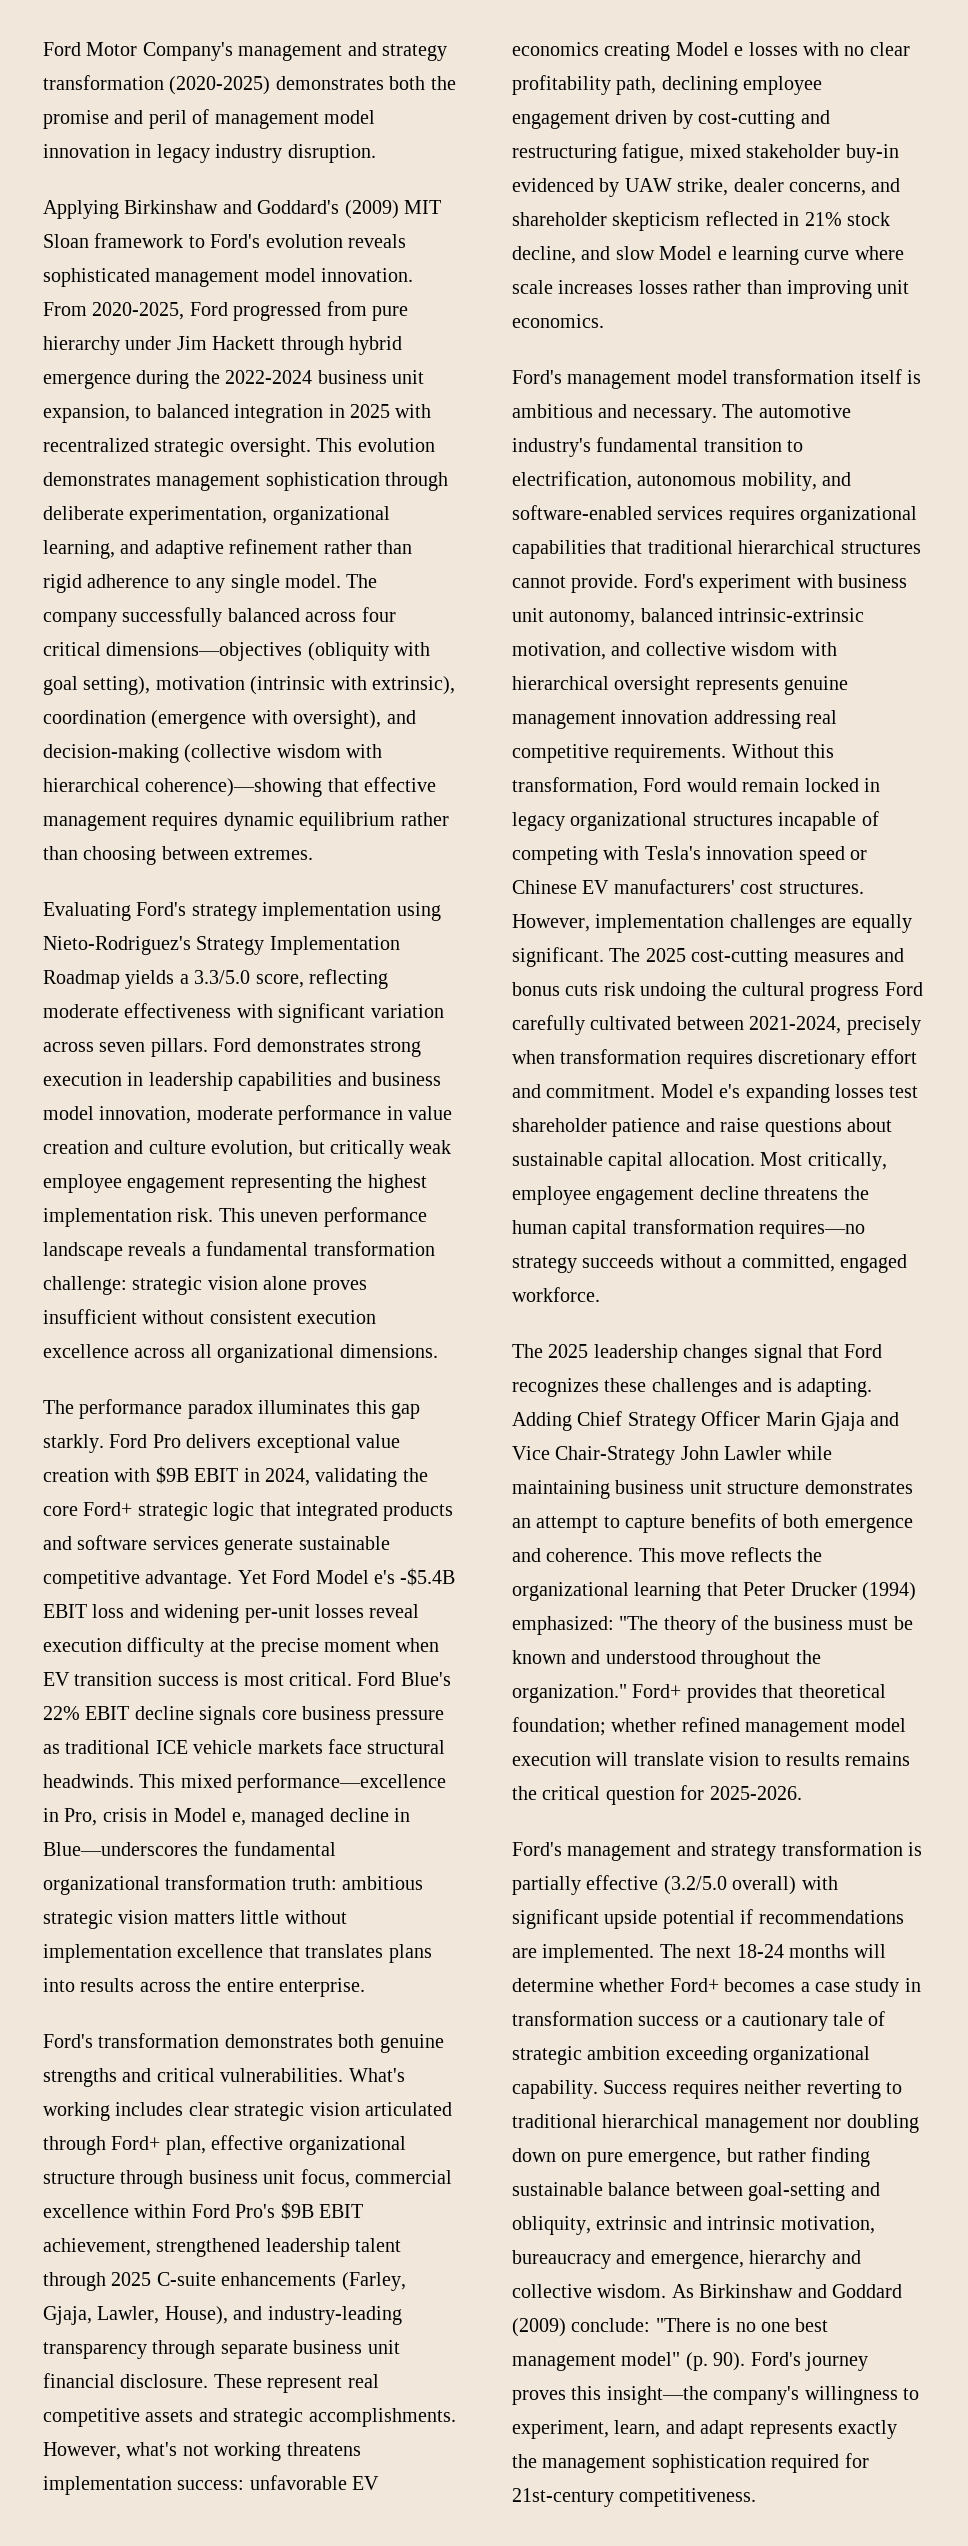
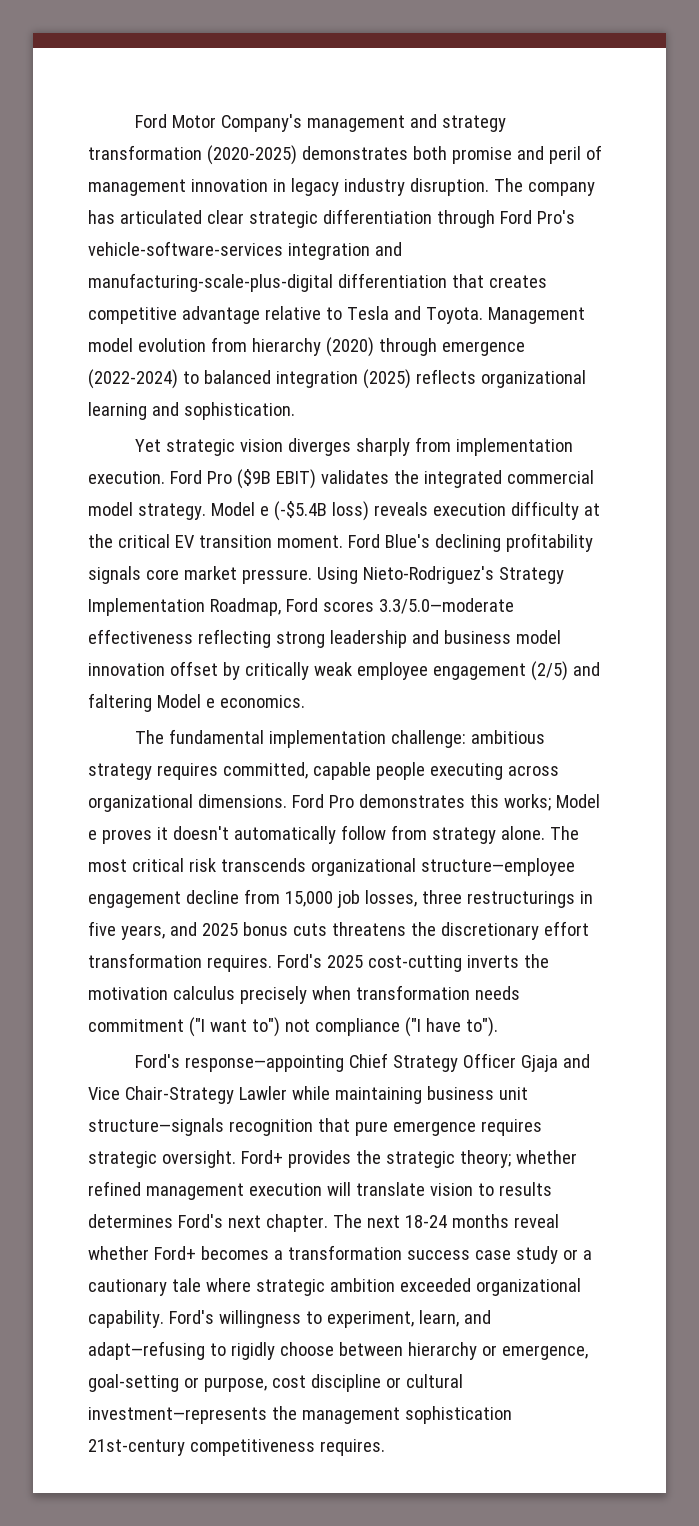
[430,76,456,90] the -> (447, 153) none
[324,110,375,124] model -> (186, 187) none
[43,200,441,219] [43,233,406,248] [43,268,414,287] [43,301,408,321] [43,336,402,355] [43,370,424,389] [43,404,432,423] [43,438,435,457] [43,472,449,491] [43,506,390,525] [43,539,412,559] [43,574,378,593] [43,607,396,627] [43,642,431,661] [43,676,455,695] [43,710,416,729] [43,744,383,763] [43,777,437,797] [43,812,449,831] [43,846,314,865] [43,902,441,921] [43,936,400,955] [43,969,388,989] [43,1003,444,1023] [43,1038,421,1057] [43,1072,441,1091] [43,1105,452,1125] [43,1140,452,1159] [43,1174,427,1193] [43,1207,427,1227] [43,1241,435,1261] [43,1276,367,1295] [43,1309,377,1324] [43,1344,438,1363] [43,1399,420,1419] [43,1434,400,1453] [43,1466,428,1487] [43,1502,454,1521] [43,1535,390,1555] [43,1568,456,1589] [43,1604,420,1623] [43,1637,440,1657] [43,1672,451,1686] [43,1706,445,1725] [43,1739,446,1754] [43,1773,447,1793] [43,1808,411,1827] [43,1841,336,1856] [43,1875,424,1895] [43,1910,347,1929] [43,1944,432,1963] [43,1978,365,1997] [43,2033,444,2053] [43,2068,405,2087] [43,2102,452,2121] [43,2135,406,2155] [43,2169,452,2189] [43,2202,363,2220] [43,2238,402,2257] [43,2272,406,2291] [43,2306,402,2325] [43,2340,400,2359] [43,2373,379,2393] [43,2408,456,2427] [43,2442,361,2461] [43,2475,380,2495] [512,42,910,61] [512,75,823,95] [512,110,830,129] [512,143,899,163] [512,178,901,197] [512,211,890,231] [512,246,904,265] [512,280,910,299] [512,314,604,328] [512,369,921,389] [512,404,851,423] [512,437,804,457] [512,471,852,491] [512,505,918,525] [512,540,921,559] [512,574,907,593] [512,608,865,627] [512,642,837,660] [512,676,849,695] [512,710,838,729] [512,744,835,763] [512,777,880,796] [512,811,879,831] [512,846,867,865] [512,879,864,894] [512,914,912,933] [512,947,904,967] [512,982,923,1001] [512,1015,921,1035] [512,1049,917,1069] [512,1084,919,1103] [512,1118,892,1137] [512,1152,887,1171] [512,1186,869,1205] [512,1219,866,1239] [512,1254,907,1273] [512,1287,600,1302] [512,1344,883,1363] [512,1378,872,1397] [512,1412,572,1431] // Applying Birkinshaw and Goddard's (2009) MIT Sloan framework to Ford's evolution reveals sophisticated management model innovation. From 2020-2025, Ford progressed from pure hierarchy under Jim Hackett through hybrid emergence during the 2022-2024 business unit expansion, to balanced integration in 2025 with recentralized strategic oversight. This evolution demonstrates management sophistication through deliberate experimentation, organizational learning, and adaptive refinement rather than rigid adherence to any single model. The company successfully balanced across four critical dimensions—objectives (obliquity with goal setting), motivation (intrinsic with extrinsic), coordination (emergence with oversight), and decision-making (collective wisdom with hierarchical coherence)—showing that effective management requires dynamic equilibrium rather than choosing between extremes. // Evaluating Ford's strategy implementation using Nieto-Rodriguez's Strategy Implementation Roadmap yields a 3.3/5.0 score, reflecting moderate effectiveness with significant variation across seven pillars. Ford demonstrates strong execution in leadership capabilities and business model innovation, moderate performance in value creation and culture evolution, but critically weak employee engagement representing the highest implementation risk. This uneven performance landscape reveals a fundamental transformation challenge: strategic vision alone proves insufficient without consistent execution excellence across all organizational dimensions. // The performance paradox illuminates this gap starkly. Ford Pro delivers exceptional value creation with $9B EBIT in 2024, validating the core Ford+ strategic logic that integrated products and software services generate sustainable competitive advantage. Yet Ford Model e's -$5.4B EBIT loss and widening per-unit losses reveal execution difficulty at the precise moment when EV transition success is most critical. Ford Blue's 22% EBIT decline signals core business pressure as traditional ICE vehicle markets face structural headwinds. This mixed performance—excellence in Pro, crisis in Model e, managed decline in Blue—underscores the fundamental organizational transformation truth: ambitious strategic vision matters little without implementation excellence that translates plans into results across the entire enterprise. // Ford's transformation demonstrates both genuine strengths and critical vulnerabilities. What's working includes clear strategic vision articulated through Ford+ plan, effective organizational structure through business unit focus, commercial excellence within Ford Pro's $9B EBIT achievement, strengthened leadership talent through 2025 C-suite enhancements (Farley, Gjaja, Lawler, House), and industry-leading transparency through separate business unit financial disclosure. These represent real competitive assets and strategic accomplishments. However, what's not working threatens implementation success: unfavorable EV economics creating Model e losses with no clear profitability path, declining employee engagement driven by cost-cutting and restructuring fatigue, mixed stakeholder buy-in evidenced by UAW strike, dealer concerns, and shareholder skepticism reflected in 21% stock decline, and slow Model e learning curve where scale increases losses rather than improving unit economics. // Ford's management model transformation itself is ambitious and necessary. The automotive industry's fundamental transition to electrification, autonomous mobility, and software-enabled services requires organizational capabilities that traditional hierarchical structures cannot provide. Ford's experiment with business unit autonomy, balanced intrinsic-extrinsic motivation, and collective wisdom with hierarchical oversight represents genuine management innovation addressing real competitive requirements. Without this transformation, Ford would remain locked in legacy organizational structures incapable of competing with Tesla's innovation speed or Chinese EV manufacturers' cost structures. However, implementation challenges are equally significant. The 2025 cost-cutting measures and bonus cuts risk undoing the cultural progress Ford carefully cultivated between 2021-2024, precisely when transformation requires discretionary effort and commitment. Model e's expanding losses test shareholder patience and raise questions about sustainable capital allocation. Most critically, employee engagement decline threatens the human capital transformation requires—no strategy succeeds without a committed, engaged workforce. // The 2025 leadership changes signal that Ford recognizes these challenges and is adapting. Adding -> [493,178,595,196] [88,209,575,228] [88,241,402,260] [88,273,547,292] [88,306,585,324] [88,337,525,357] [88,369,586,389] [88,402,295,420] [135,437,574,456] [88,469,594,489] [88,501,600,521] [88,533,593,552] [88,566,564,584] [88,598,514,616] [88,629,561,648] [88,661,600,681] [88,693,305,712] [135,729,546,748] [88,762,559,780] [88,794,600,812] [88,825,579,844] [88,858,575,876] [88,889,593,908] [88,921,589,940] [88,953,549,972] [88,985,520,1004] [88,1017,498,1037] [135,1054,345,1072] The company has articulated clear strategic differentiation through Ford Pro's vehicle-software-services integration and manufacturing-scale-plus-digital differentiation that creates competitive advantage relative to Tesla and Toyota. Management model evolution from hierarchy (2020) through emergence (2022-2024) to balanced integration (2025) reflects organizational learning and sophistication. // Yet strategic vision diverges sharply from implementation execution. Ford Pro ($9B EBIT) validates the integrated commercial model strategy. Model e (-$5.4B loss) reveals execution difficulty at the critical EV transition moment. Ford Blue's declining profitability signals core market pressure. Using Nieto-Rodriguez's Strategy Implementation Roadmap, Ford scores 3.3/5.0—moderate effectiveness reflecting strong leadership and business model innovation offset by critically weak employee engagement (2/5) and faltering Model e economics. // The fundamental implementation challenge: ambitious strategy requires committed, capable people executing across organizational dimensions. Ford Pro demonstrates this works; Model e proves it doesn't automatically follow from strategy alone. The most critical risk transcends organizational structure—employee engagement decline from 15,000 job losses, three restructurings in five years, and 2025 bonus cuts threatens the discretionary effort transformation requires. Ford's 2025 cost-cutting inverts the motivation calculus precisely when transformation needs commitment ("I want to") not compliance ("I have to"). // Ford's response—appointing
[765,1412,816,1426] Marin -> (517, 1060) none
[680,1446,719,1460] John -> (234, 1095) none
[727,1480,913,1494] [512,1513,913,1533] [512,1547,822,1562] [512,1582,916,1601] [512,1615,913,1635] [512,1650,821,1669] [512,1684,886,1703] [512,1717,606,1736] structure demonstrates an attempt to capture benefits of both emergence and coherence. This move reflects the organizational learning that Peter Drucker (1994) emphasized: "The theory of the business must be known and understood throughout the organization." Ford+ provides that theoretical foundation; -> [88,1118,542,1136] [88,1150,511,1168] structure—signals recognition that pure emergence requires strategic oversight. Ford+ provides the strategic theory;
[854,1718,906,1732] model -> (244, 1191) none
[845,1752,911,1766] [512,1785,802,1805] [512,1841,922,1861] [512,1875,838,1895] [512,1909,904,1929] [512,1944,655,1963] remains the critical question for 2025-2026. // Ford's management and strategy transformation is partially effective (3.2/5.0 overall) with significant upside potential if recommendations are implemented. -> [88,1214,328,1232] determines Ford's next chapter.
[854,1944,887,1958] [512,1978,594,1992] will determine -> [513,1214,559,1228] reveal
[815,1978,921,1997] [512,2011,700,2026] case study in transformation success -> [287,1245,558,1264] transformation success case study
[868,2011,886,2026] of -> [205,1278,251,1292] where
[665,2046,748,2065] exceeding -> [399,1278,471,1292] exceeded
[603,2080,902,2099] [512,2114,919,2133] [512,2147,871,2167] [512,2182,880,2201] [512,2216,875,2235] [512,2250,861,2269] [512,2284,902,2298] [512,2318,829,2337] [512,2352,868,2371] [512,2386,800,2405] Success requires neither reverting to traditional hierarchical management nor doubling down on pure emergence, but rather finding sustainable balance between goal-setting and obliquity, extrinsic and intrinsic motivation, bureaucracy and emergence, hierarchy and collective wisdom. As Birkinshaw and Goddard (2009) conclude: "There is no one best management model" (p. 90). Ford's journey proves this insight—the company's -> [168,1310,214,1324] Ford's
[700,2420,897,2439] [512,2453,869,2473] [512,2488,757,2507] adapt represents exactly the management sophistication required for 21st-century competitiveness. -> [88,1341,588,1360] [88,1374,463,1392] [88,1406,512,1424] [88,1439,385,1456] adapt—refusing to rigidly choose between hierarchy or emergence, goal-setting or purpose, cost discipline or cultural investment—represents the management sophistication 21st-century competitiveness requires.

